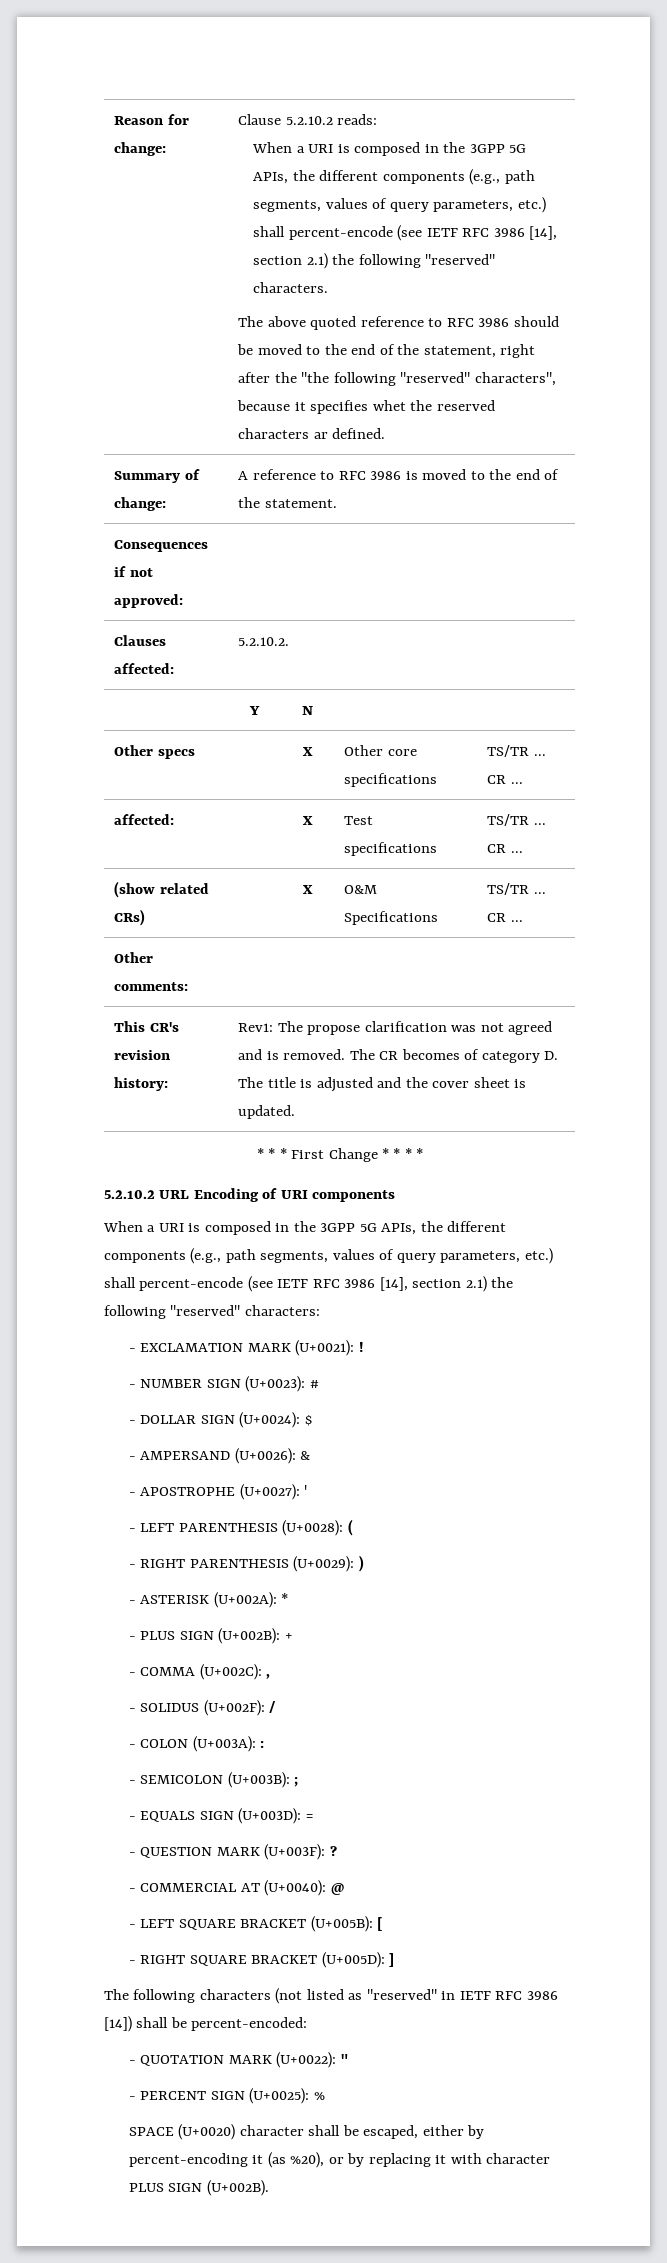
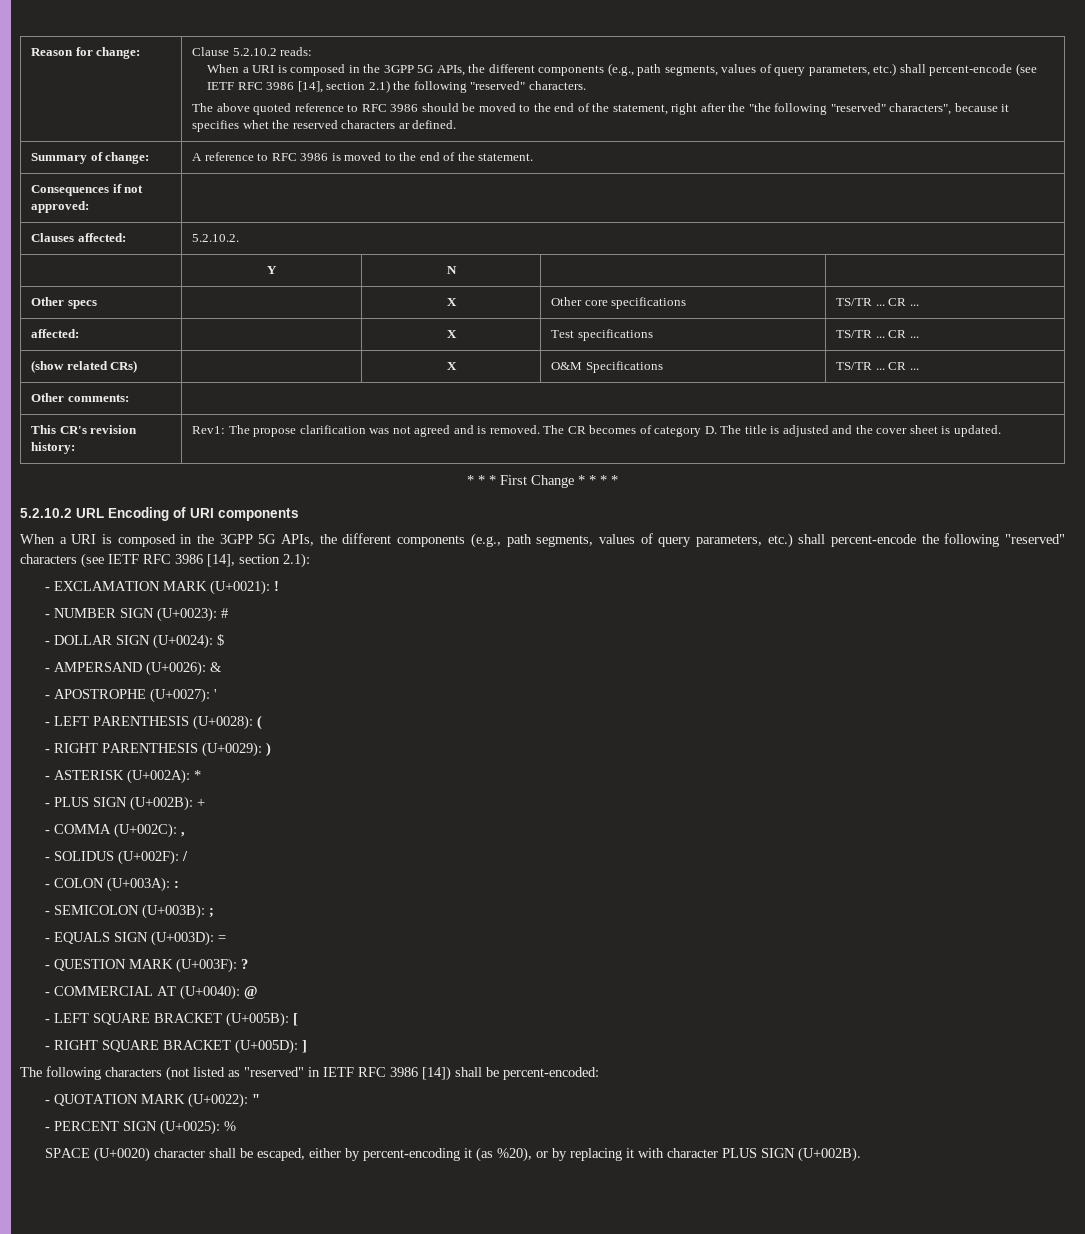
[247,1276,514,1292] [104,1305,320,1319] (see IETF RFC 3986 [14], section 2.1) the following "reserved" characters: -> [921,533,1065,547] [20,553,310,568] the following "reserved" characters (see IETF RFC 3986 [14], section 2.1):

